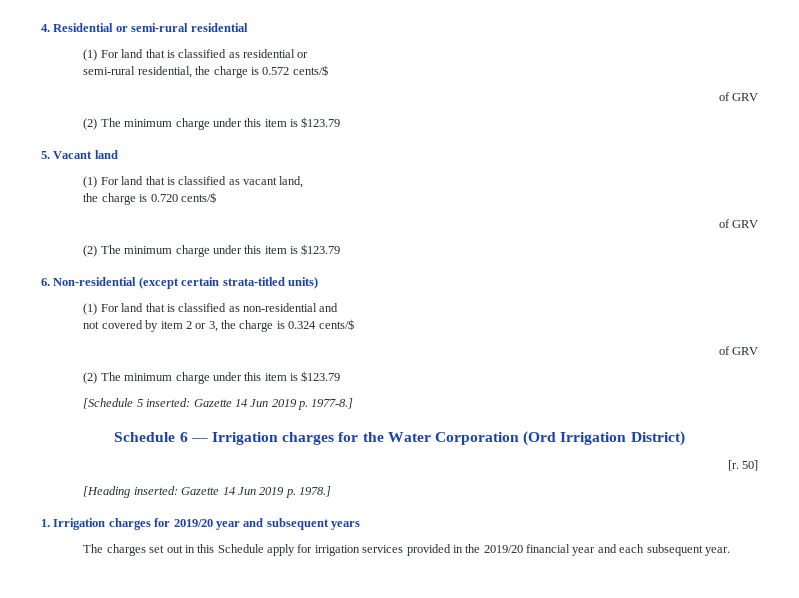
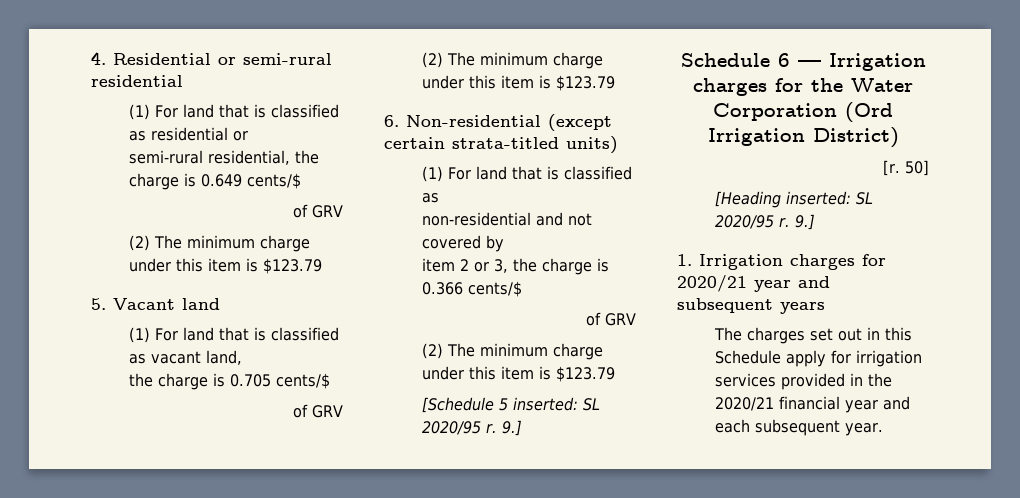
[262,67,290,75] 0.572 -> [201,174,243,187] 0.649
[150,194,178,202] 0.720 -> [230,374,272,387] 0.705
(240, 309) none -> (440, 198) //
(339, 307) // -> (564, 219) none
(159, 326) none -> (505, 243) //
[288,321,317,329] 0.324 -> [422,282,464,295] 0.366
[193,398,354,410] Gazette 14 Jun 2019 p. 1977-8.] -> [583,398,601,411] [422,420,523,436] SL 2020/95 r. 9.]
[181,486,332,498] Gazette 14 Jun 2019 p. 1978.] -> [856,192,874,205] [715,214,816,230] SL 2020/95 r. 9.]
[173,519,213,527] 2019/20 -> [677,275,747,292] 2020/21
[483,545,523,553] 2019/20 -> [715,397,775,411] 2020/21

